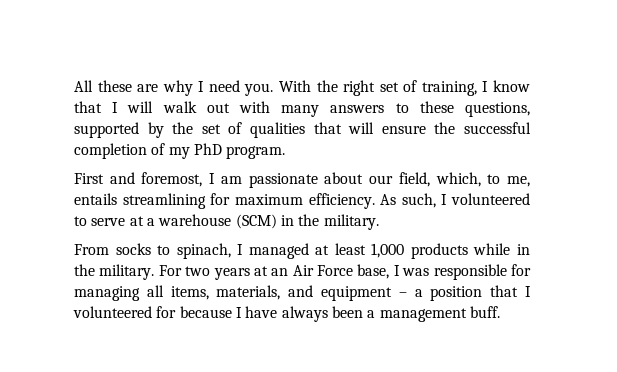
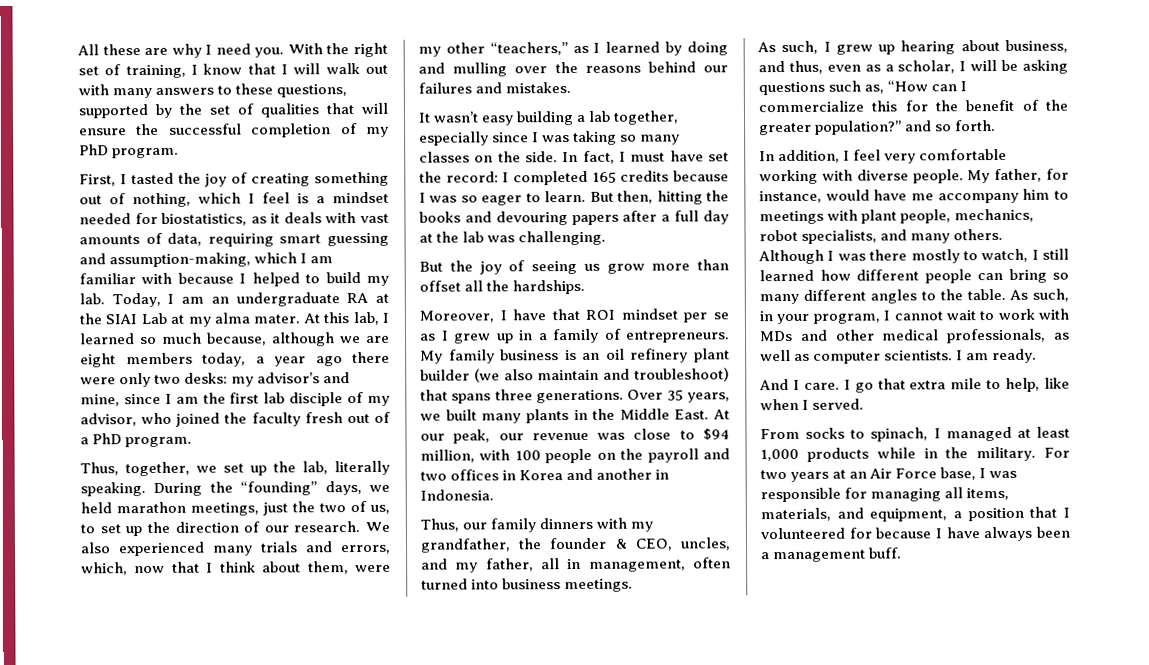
[74,172,530,188] [74,193,530,209] [74,214,379,230] First and foremost, I am passionate about our field, which, to me, entails streamlining for maximum efficiency. As such, I volunteered to serve at a warehouse (SCM) in the military. -> [79,171,389,187] [79,191,389,208] [79,212,390,226] [79,232,389,247] [79,252,334,268] [79,272,390,287] [79,292,389,308] [79,311,389,327] [79,332,390,347] [80,351,390,368] [80,372,351,388] [80,391,390,407] [80,411,391,427] [80,433,193,448] [80,460,390,477] [80,481,390,497] [80,500,390,516] [80,521,390,537] [80,541,391,557] [81,561,392,576] [418,41,728,57] [418,61,728,77] [418,82,572,94] [418,110,680,126] [419,130,681,146] [419,150,729,164] [419,170,729,186] [419,190,729,206] [419,210,729,226] [419,230,607,246] [419,259,729,275] [419,279,586,295] [419,308,729,323] [420,328,730,344] [420,348,730,364] [420,367,730,383] [420,389,730,404] [420,408,730,424] [420,428,730,444] [420,448,730,464] [420,468,670,481] [420,489,494,501] [420,517,654,533] [420,537,731,553] [421,557,731,573] [421,578,634,593] [757,39,1068,55] [758,59,1068,74] [758,80,968,96] [758,99,1068,113] [759,120,997,136] [759,148,1008,164] [759,168,1069,185] [759,188,1069,204] [759,208,1035,225] [759,228,1004,244] [758,248,1069,265] [759,268,1069,284] [759,288,1069,305] [759,308,1069,325] [759,328,1070,344] [760,348,1038,364] [759,377,1070,393] [760,398,865,411] First, I tasted the joy of creating something out of nothing, which I feel is a mindset needed for biostatistics, as it deals with vast amounts of data, requiring smart guessing and assumption-making, which I am familiar with because I helped to build my lab. Today, I am an undergraduate RA at the SIAI Lab at my alma mater. At this lab, I learned so much because, although we are eight members today, a year ago there were only two desks: my advisor’s and mine, since I am the first lab disciple of my advisor, who joined the faculty fresh out of a PhD program. // Thus, together, we set up the lab, literally speaking. During the “founding” days, we held marathon meetings, just the two of us, to set up the direction of our research. We also experienced many trials and errors, which, now that I think about them, were my other “teachers,” as I learned by doing and mulling over the reasons behind our failures and mistakes. // It wasn’t easy building a lab together, especially since I was taking so many classes on the side. In fact, I must have set the record: I completed 165 credits because I was so eager to learn. But then, hitting the books and devouring papers after a full day at the lab was challenging. // But the joy of seeing us grow more than offset all the hardships. // Moreover, I have that ROI mindset per se as I grew up in a family of entrepreneurs. My family business is an oil refinery plant builder (we also maintain and troubleshoot) that spans three generations. Over 35 years, we built many plants in the Middle East. At our peak, our revenue was close to $94 million, with 100 people on the payroll and two offices in Korea and another in Indonesia. // Thus, our family dinners with my grandfather, the founder & CEO, uncles, and my father, all in management, often turned into business meetings. // As such, I grew up hearing about business, and thus, even as a scholar, I will be asking questions such as, “How can I commercialize this for the benefit of the greater population?” and so forth. // In addition, I feel very comfortable working with diverse people. My father, for instance, would have me accompany him to meetings with plant people, mechanics, robot specialists, and many others. Although I was there mostly to watch, I still learned how different people can bring so many different angles to the table. As such, in your program, I cannot wait to work with MDs and other medical professionals, as well as computer scientists. I am ready. // And I care. I go that extra mile to help, like when I served.
[321,286,407,301] equipment – -> [869,508,948,522] equipment,

